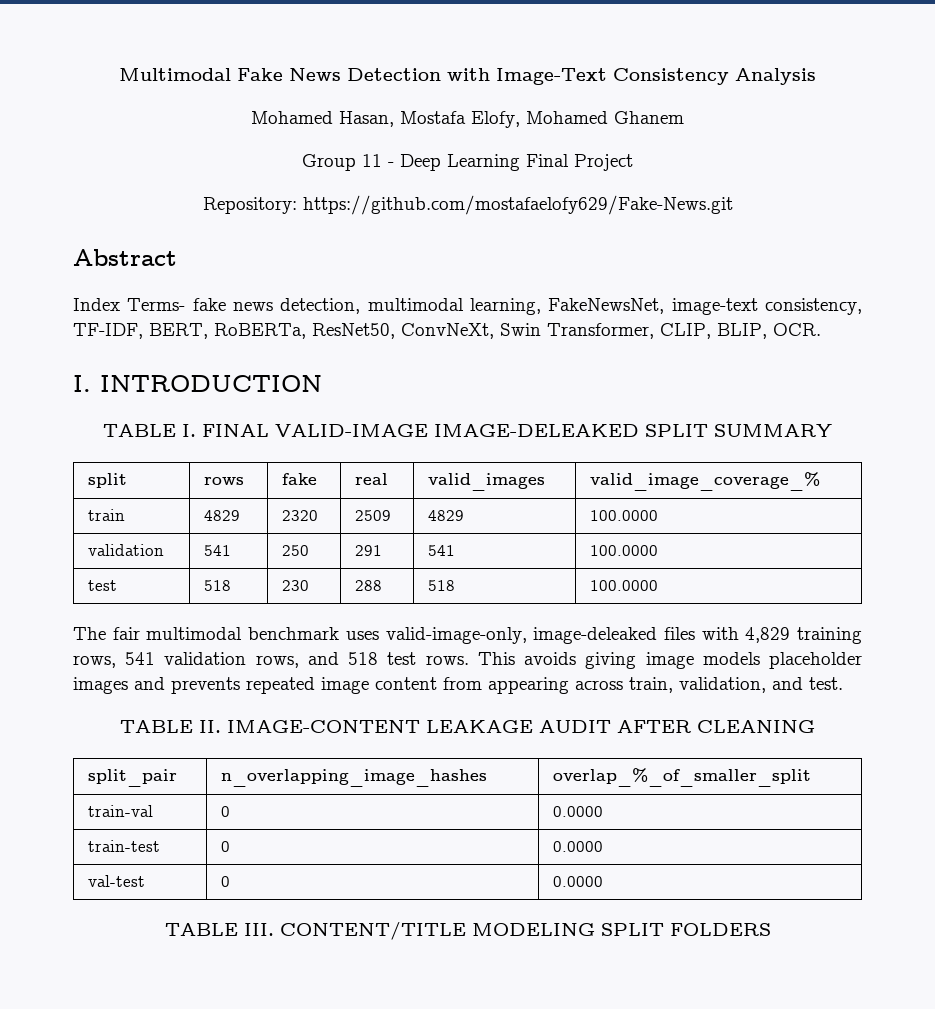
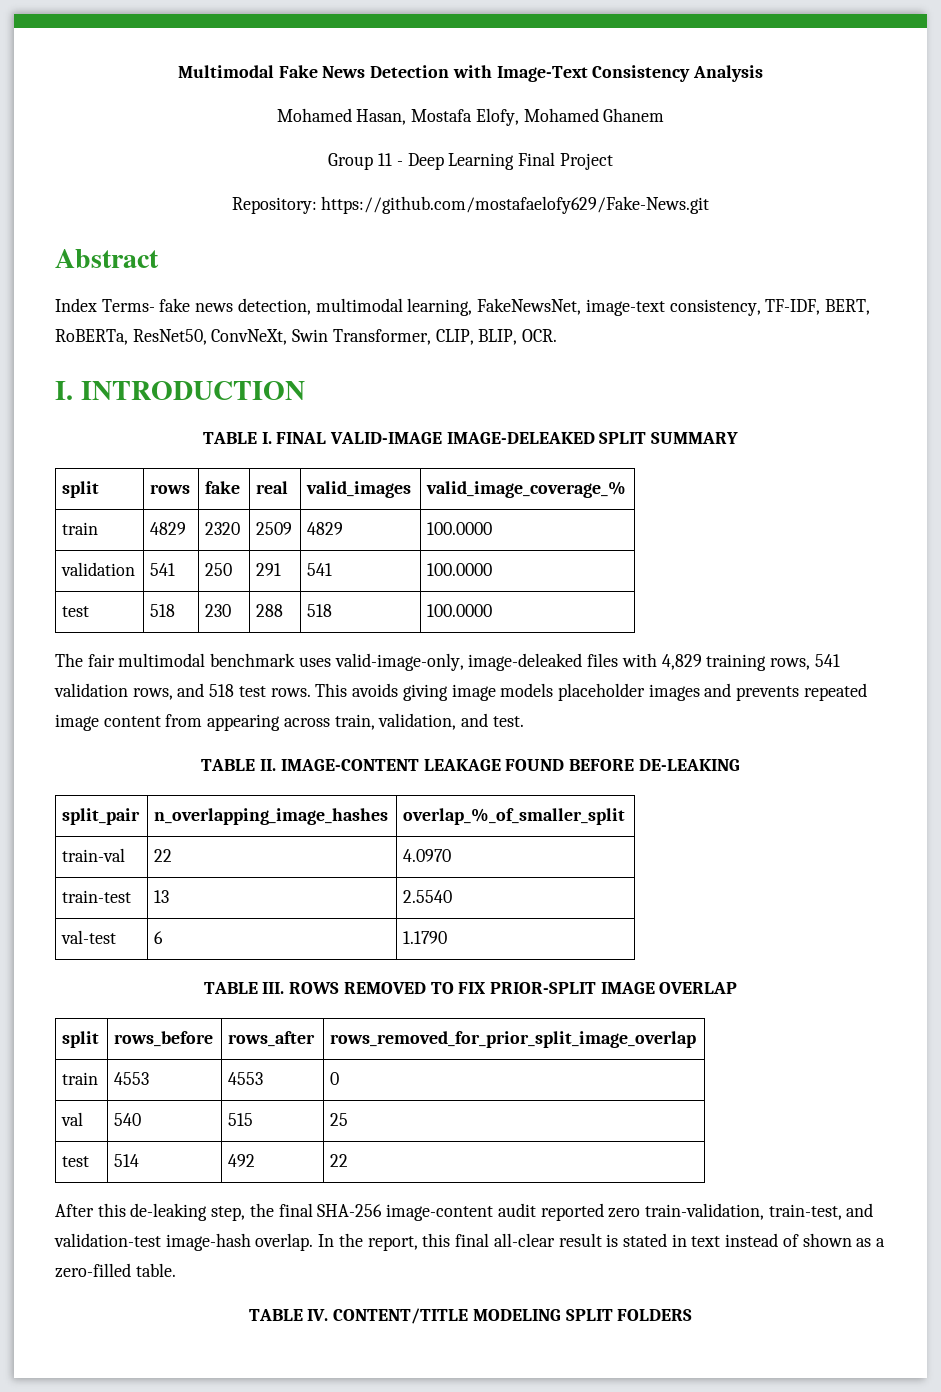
[539,720,815,733] AUDIT AFTER CLEANING -> [505,759,740,771] FOUND BEFORE DE-LEAKING
[220,806,230,817] [552,806,603,817] 0 | 0.0000 -> [154,849,173,862] [403,849,452,862] 22 | 4.0970
[220,841,230,852] [552,841,603,852] 0 | 0.0000 -> [154,890,170,903] [403,890,453,903] 13 | 2.5540
[220,876,230,887] [552,876,603,887] 0 | 0.0000 -> [154,931,164,944] [403,931,448,944] 6 | 1.1790
(274, 929) none -> [289,982,738,994] [62,1031,100,1048] [114,1031,214,1047] [228,1031,316,1047] [330,1031,697,1048] [62,1072,99,1085] [114,1072,150,1085] [228,1072,264,1085] [330,1072,340,1085] [61,1112,84,1126] [114,1113,142,1126] [228,1113,254,1126] [330,1113,349,1126] [62,1156,90,1167] [114,1154,140,1167] [228,1154,256,1167] [330,1154,349,1167] [55,1203,874,1221] [54,1233,886,1251] [55,1263,176,1278] [248,1309,329,1321] ROWS REMOVED TO FIX PRIOR-SPLIT IMAGE OVERLAP // split | rows_before | rows_after | rows_removed_for_prior_split_image_overlap // train | 4553 | 4553 | 0 // val | 540 | 515 | 25 // test | 514 | 492 | 22 // After this de-leaking step, the final SHA-256 image-content audit reported zero train-validation, train-test, and validation-test image-hash overlap. In the report, this final all-clear result is stated in text instead of shown as a zero-filled table. // TABLE IV.

